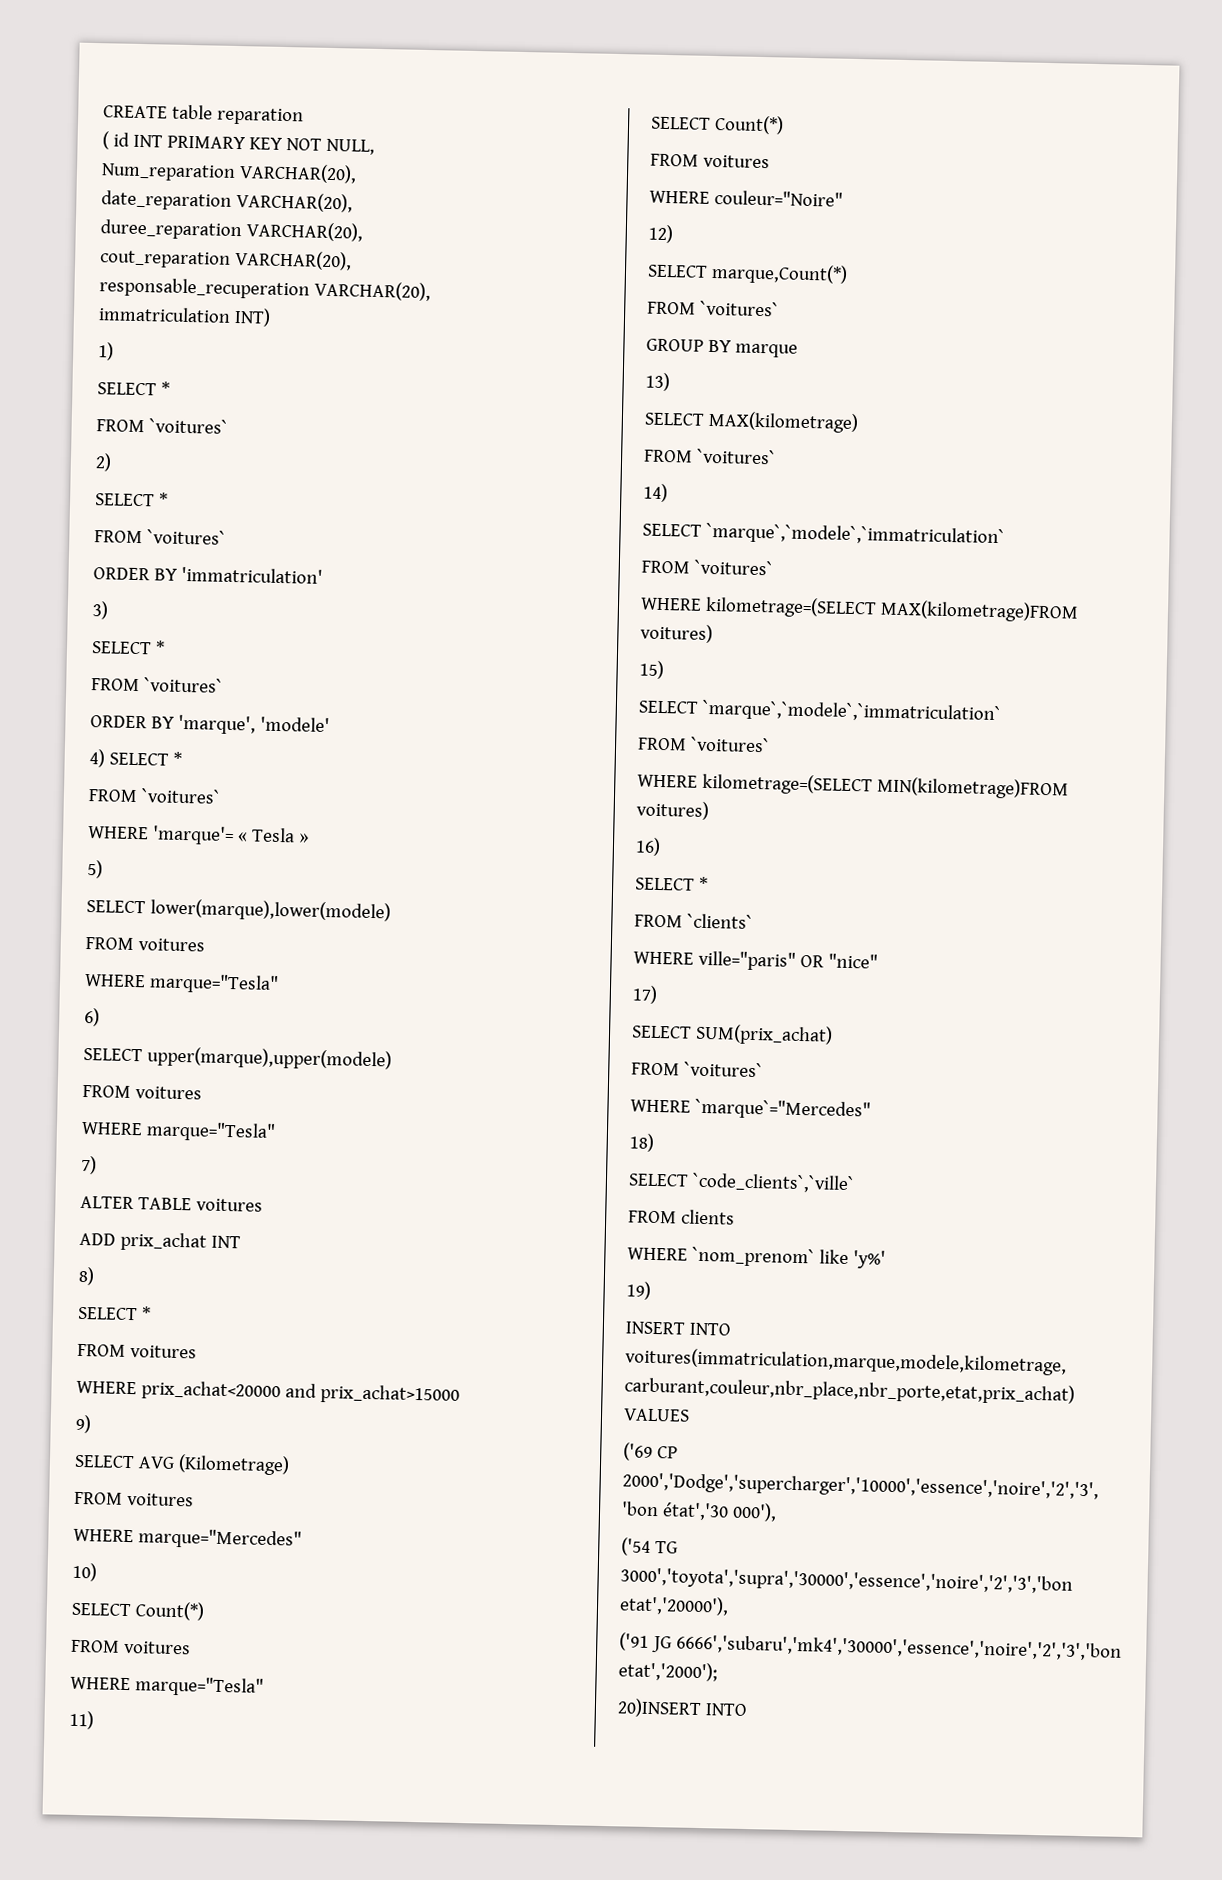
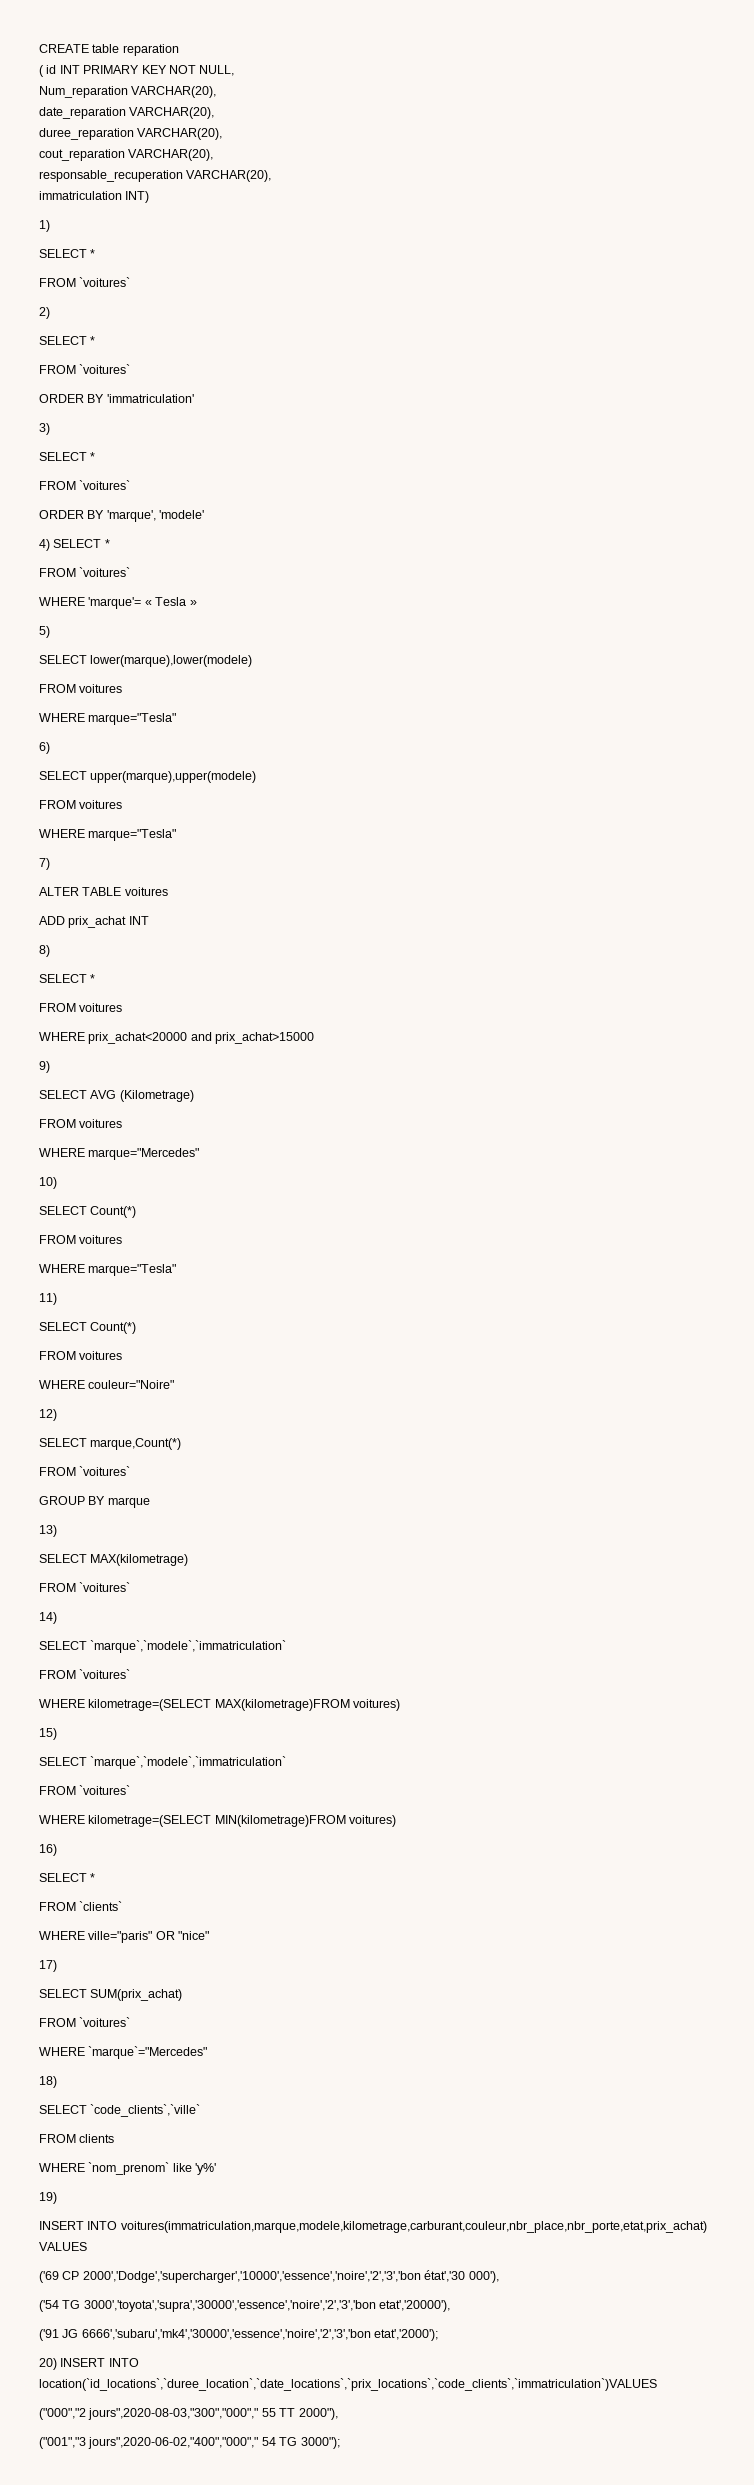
[617,1698,748,1719] 20)INSERT INTO -> [39,2358,139,2370] [39,2378,657,2391] [39,2408,338,2420] [39,2437,340,2449] 20) INSERT INTO location(`id_locations`,`duree_location`,`date_locations`,`prix_locations`,`code_clients`,`immatriculation`)VALUES // ("000","2 jours",2020-08-03,"300","000"," 55 TT 2000"), // ("001","3 jours",2020-06-02,"400","000"," 54 TG 3000");

